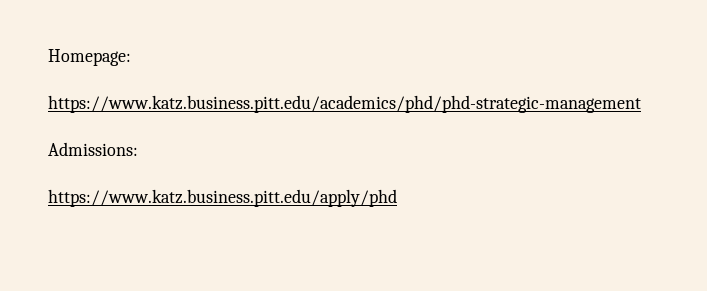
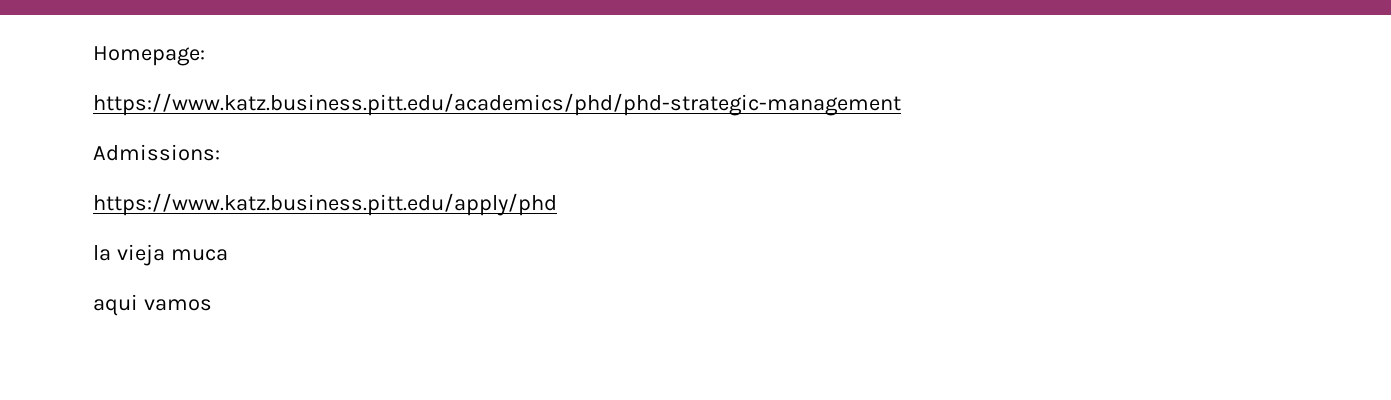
(397, 198) none -> [93,244,228,266] [93,294,212,316] // la vieja muca // aqui vamos

